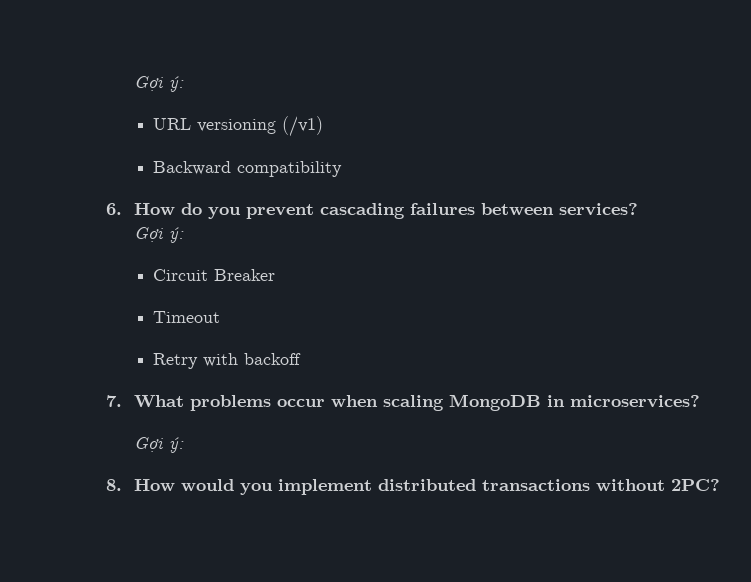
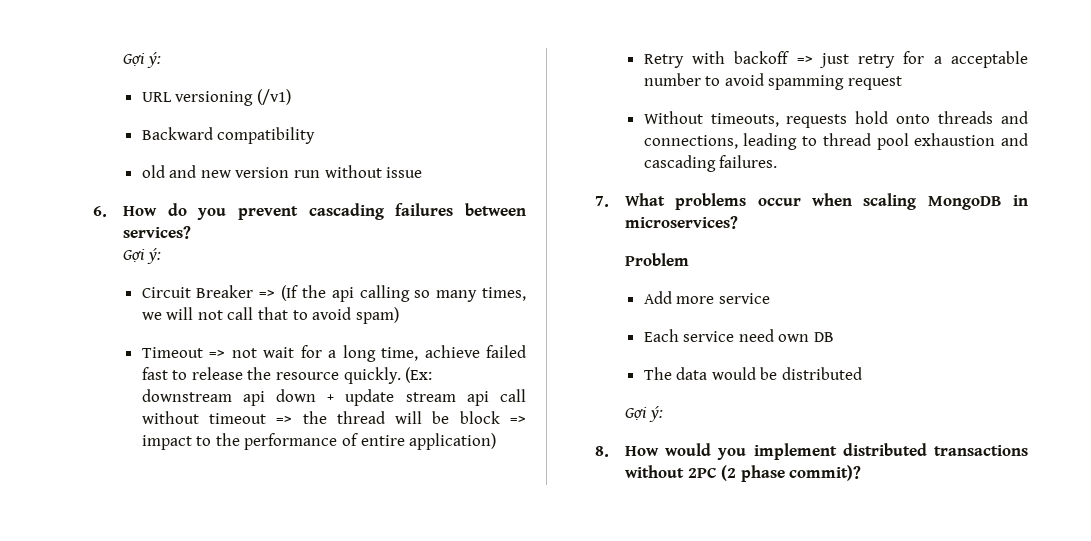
(343, 169) none -> [141,165,423,178] // old and new version run without issue
[153,311,221,323] [153,353,302,369] // Timeout // Retry with backoff -> [259,285,527,302] [141,307,399,324] [141,345,526,362] [141,367,433,384] [141,389,526,406] [141,411,526,424] [141,433,497,450] [643,51,1028,68] [643,73,902,90] [643,111,1028,128] [643,133,1028,150] [643,155,778,172] => (If the api calling so many times, we will not call that to avoid spam) // Timeout => not wait for a long time, achieve failed fast to release the resource quickly. (Ex: downstream api down + update stream api call without timeout => the thread will be block => impact to the performance of entire application) // Retry with backoff => just retry for a acceptable number to avoid spamming request // Without timeouts, requests hold onto threads and connections, leading to thread pool exhaustion and cascading failures.
(701, 401) none -> [624,253,689,266] [643,291,770,304] [643,329,834,342] [643,367,862,380] // Problem // Add more service // Each service need own DB // The data would be distributed
[671,479,721,491] 2PC? -> [687,465,862,482] 2PC (2 phase commit)?

